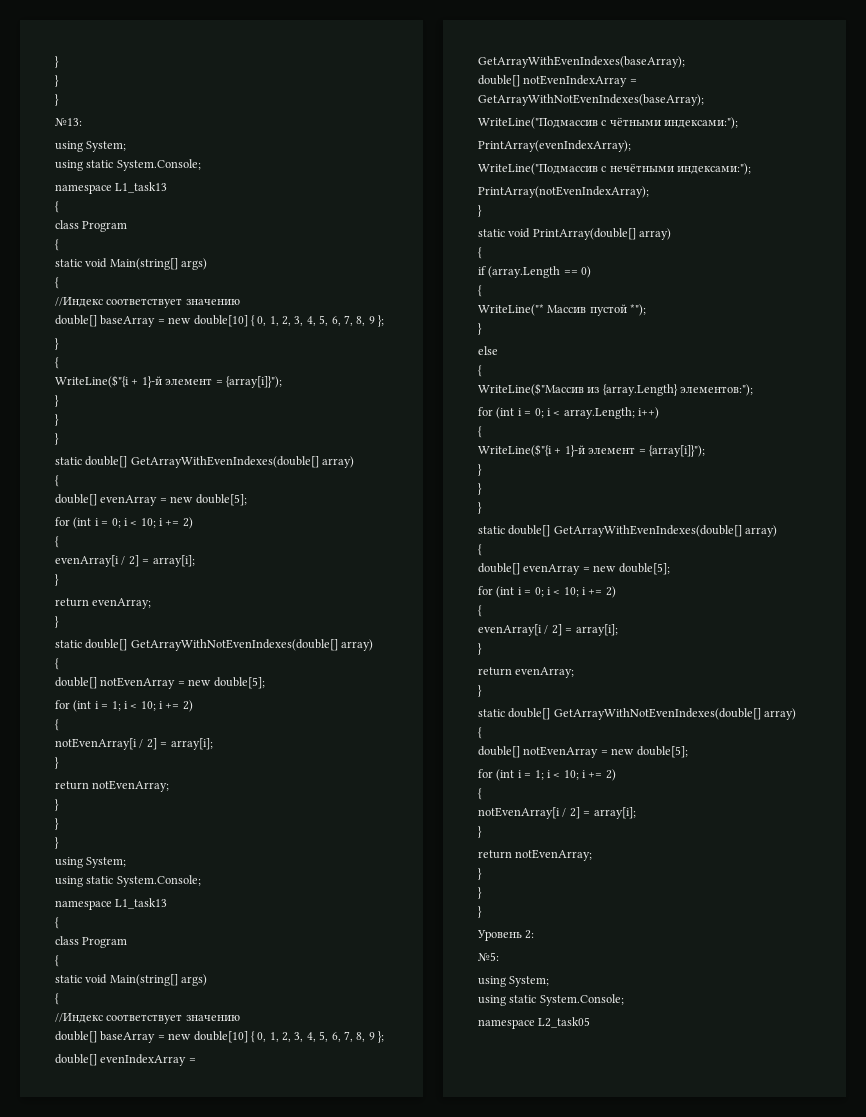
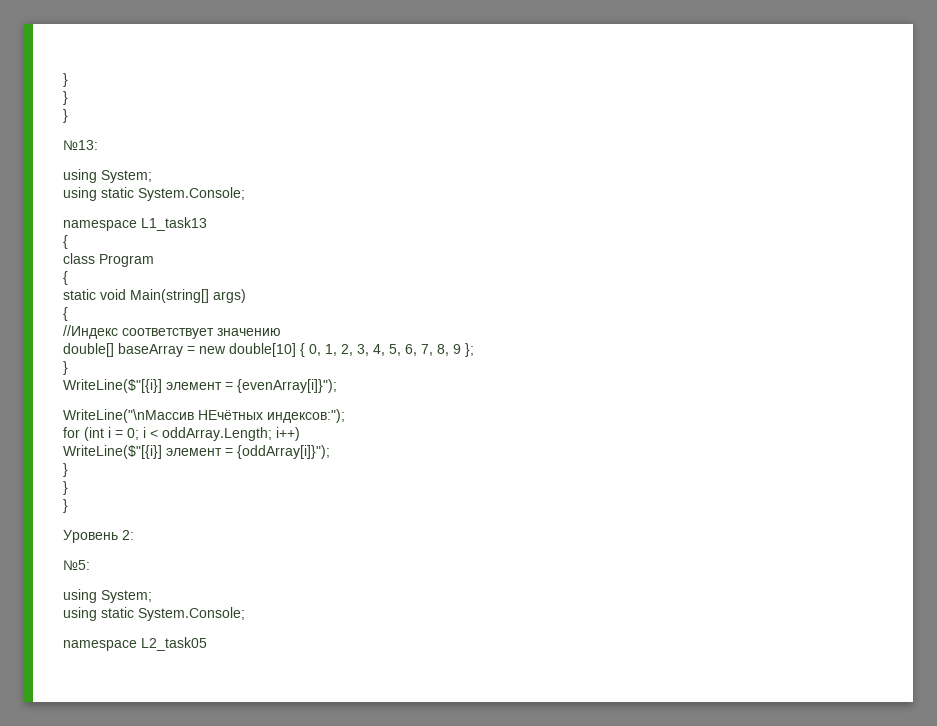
[55,357,59,369] [55,375,282,388] [55,395,59,407] [55,414,59,426] [55,433,59,445] [55,456,355,468] [55,475,59,487] [55,494,247,506] [55,517,193,529] [55,536,59,548] [55,555,195,567] [55,574,59,586] [55,598,152,609] [55,616,59,628] [55,639,374,651] [55,658,59,670] [55,677,265,689] [55,700,193,712] [55,719,59,731] [55,738,213,750] [55,757,59,769] [55,780,170,792] [55,799,59,811] [55,818,59,830] [55,837,59,849] [55,857,127,868] [55,875,201,887] [55,898,168,910] [55,917,59,929] [55,936,128,948] [55,955,59,967] [55,974,208,986] [55,993,59,1005] [55,1013,240,1024] [55,1031,384,1043] [55,1054,196,1066] [478,56,685,68] [478,75,637,87] [478,94,704,106] [478,117,739,129] [478,140,631,152] [478,163,752,175] [478,186,649,198] [478,205,482,217] [478,228,672,240] [478,247,482,259] [478,266,592,278] [478,285,482,297] [478,304,647,316] [478,323,482,335] [478,346,498,355] [478,365,482,377] [478,383,754,396] [478,407,659,419] [478,426,482,438] [478,444,705,457] [478,464,482,476] [478,483,482,495] [478,502,482,514] [478,525,778,537] [478,544,482,556] [478,563,670,575] [478,586,616,598] [478,605,482,617] [478,624,618,636] [478,643,482,655] [478,667,575,678] [478,685,482,697] [478,708,797,720] [478,727,482,739] [478,746,688,758] [478,769,616,781] [478,788,482,800] [478,807,636,819] [478,826,482,838] [478,849,593,861] { // WriteLine($"{i + 1}-й элемент = {array[i]}"); // } // } // } // static double[] GetArrayWithEvenIndexes(double[] array) // { // double[] evenArray = new double[5]; // for (int i = 0; i < 10; i += 2) // { // evenArray[i / 2] = array[i]; // } // return evenArray; // } // static double[] GetArrayWithNotEvenIndexes(double[] array) // { // double[] notEvenArray = new double[5]; // for (int i = 1; i < 10; i += 2) // { // notEvenArray[i / 2] = array[i]; // } // return notEvenArray; // } // } // } // using System; // using static System.Console; // namespace L1_task13 // { // class Program // { // static void Main(string[] args) // { // //Индекс соответствует значению // double[] baseArray = new double[10] { 0, 1, 2, 3, 4, 5, 6, 7, 8, 9 }; // double[] evenIndexArray = GetArrayWithEvenIndexes(baseArray); // double[] notEvenIndexArray = GetArrayWithNotEvenIndexes(baseArray); // WriteLine("Подмассив с чётными индексами:"); // PrintArray(evenIndexArray); // WriteLine("Подмассив с нечётными индексами:"); // PrintArray(notEvenIndexArray); // } // static void PrintArray(double[] array) // { // if (array.Length == 0) // { // WriteLine("* Массив пустой *"); // } // else // { // WriteLine($"Массив из {array.Length} элементов:"); // for (int i = 0; i < array.Length; i++) // { // WriteLine($"{i + 1}-й элемент = {array[i]}"); // } // } // } // static double[] GetArrayWithEvenIndexes(double[] array) // { // double[] evenArray = new double[5]; // for (int i = 0; i < 10; i += 2) // { // evenArray[i / 2] = array[i]; // } // return evenArray; // } // static double[] GetArrayWithNotEvenIndexes(double[] array) // { // double[] notEvenArray = new double[5]; // for (int i = 1; i < 10; i += 2) // { // notEvenArray[i / 2] = array[i]; // } // return notEvenArray; -> [63,379,337,393] [63,409,345,423] [63,427,300,441] [63,445,330,459] WriteLine($"[{i}] элемент = {evenArray[i]}"); // WriteLine("\nМассив НЕчётных индексов:"); // for (int i = 0; i < oddArray.Length; i++) // WriteLine($"[{i}] элемент = {oddArray[i]}");

